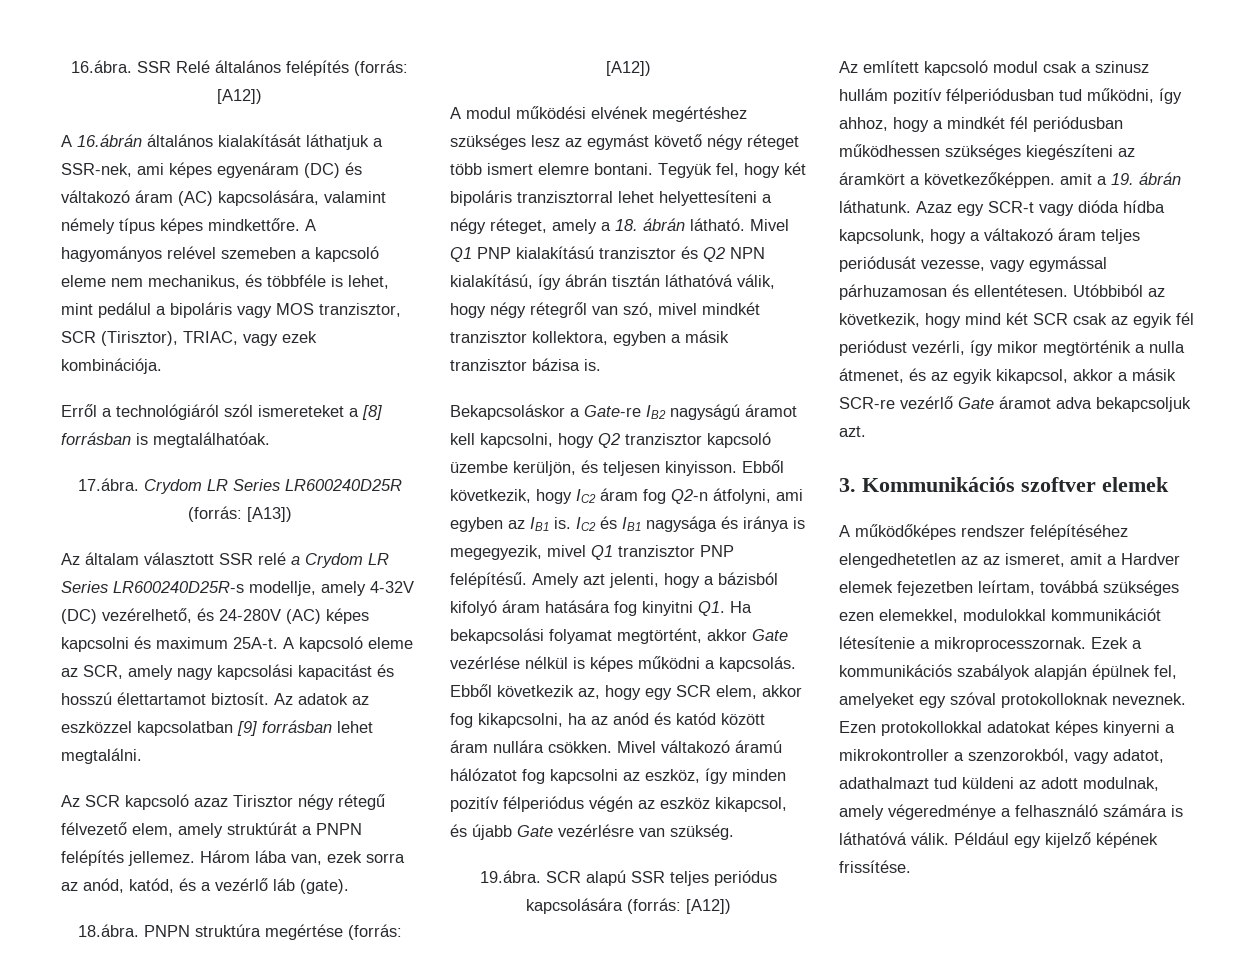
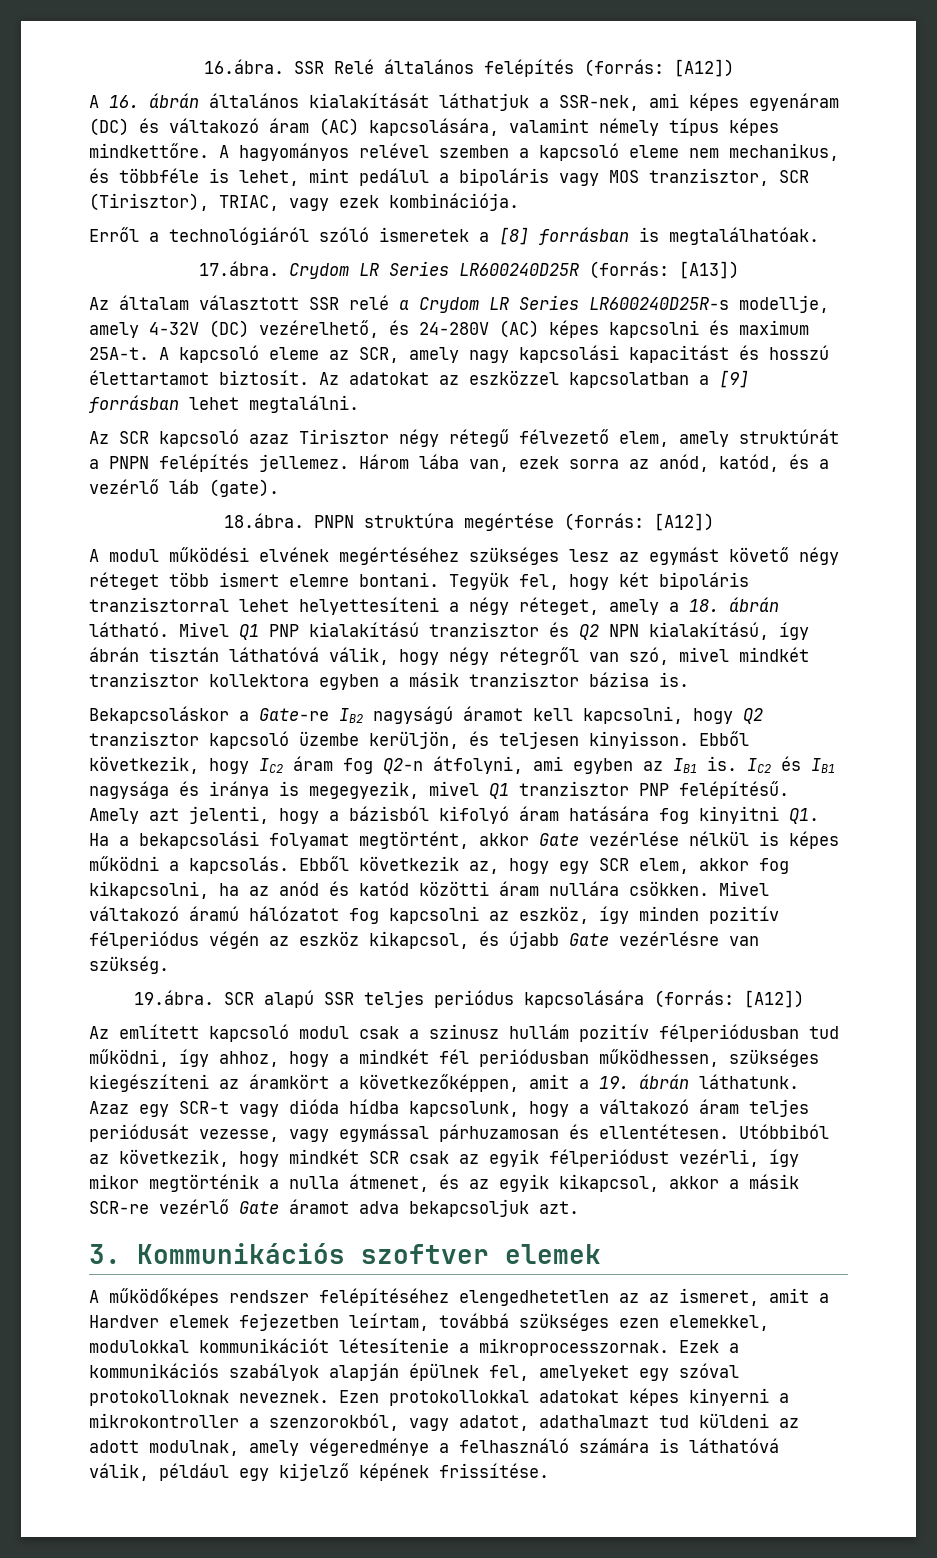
[77,134,142,147] 16.ábrán -> [109,93,199,108] 16. ábrán
[221,247,296,259] szemeben -> [439,145,509,158] szemben
[224,404,344,417] szól ismereteket -> [319,227,469,242] szóló ismeretek
[298,693,348,705] adatok -> [349,372,429,385] adatokat
(233, 728) none -> [699,375,709,385] a
[652,106,747,122] megértéshez -> [339,547,459,565] megértéséhez
[532,331,608,345] kollektora, -> [209,674,309,687] kollektora
(752, 607) none -> [119,836,129,846] a
[721,713,765,725] között -> [419,881,489,896] közötti
[839,144,940,157] működhessen -> [599,1049,719,1067] működhessen,
[924,172,1055,188] következőképpen. -> [359,1074,519,1092] következőképpen,
[965,312,1028,325] mind két -> [289,1149,359,1164] mindkét
[1176,312,1194,325] [839,340,907,356] fél periódust -> [549,1149,669,1167] félperiódust
[911,832,1009,845] válik. Például -> [89,1463,229,1481] válik, például

